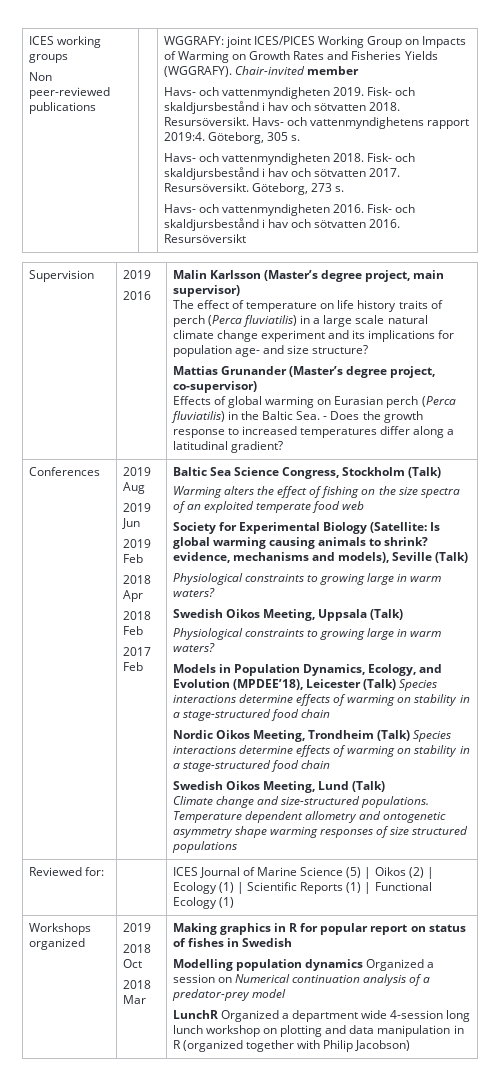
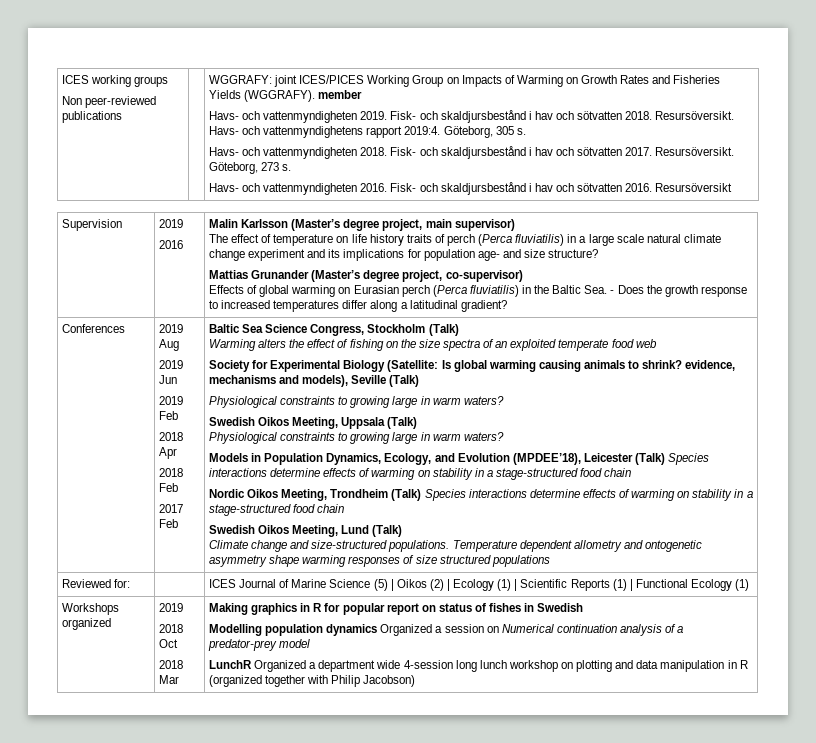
[234,66,305,75] Chair-invited -> (316, 96) none

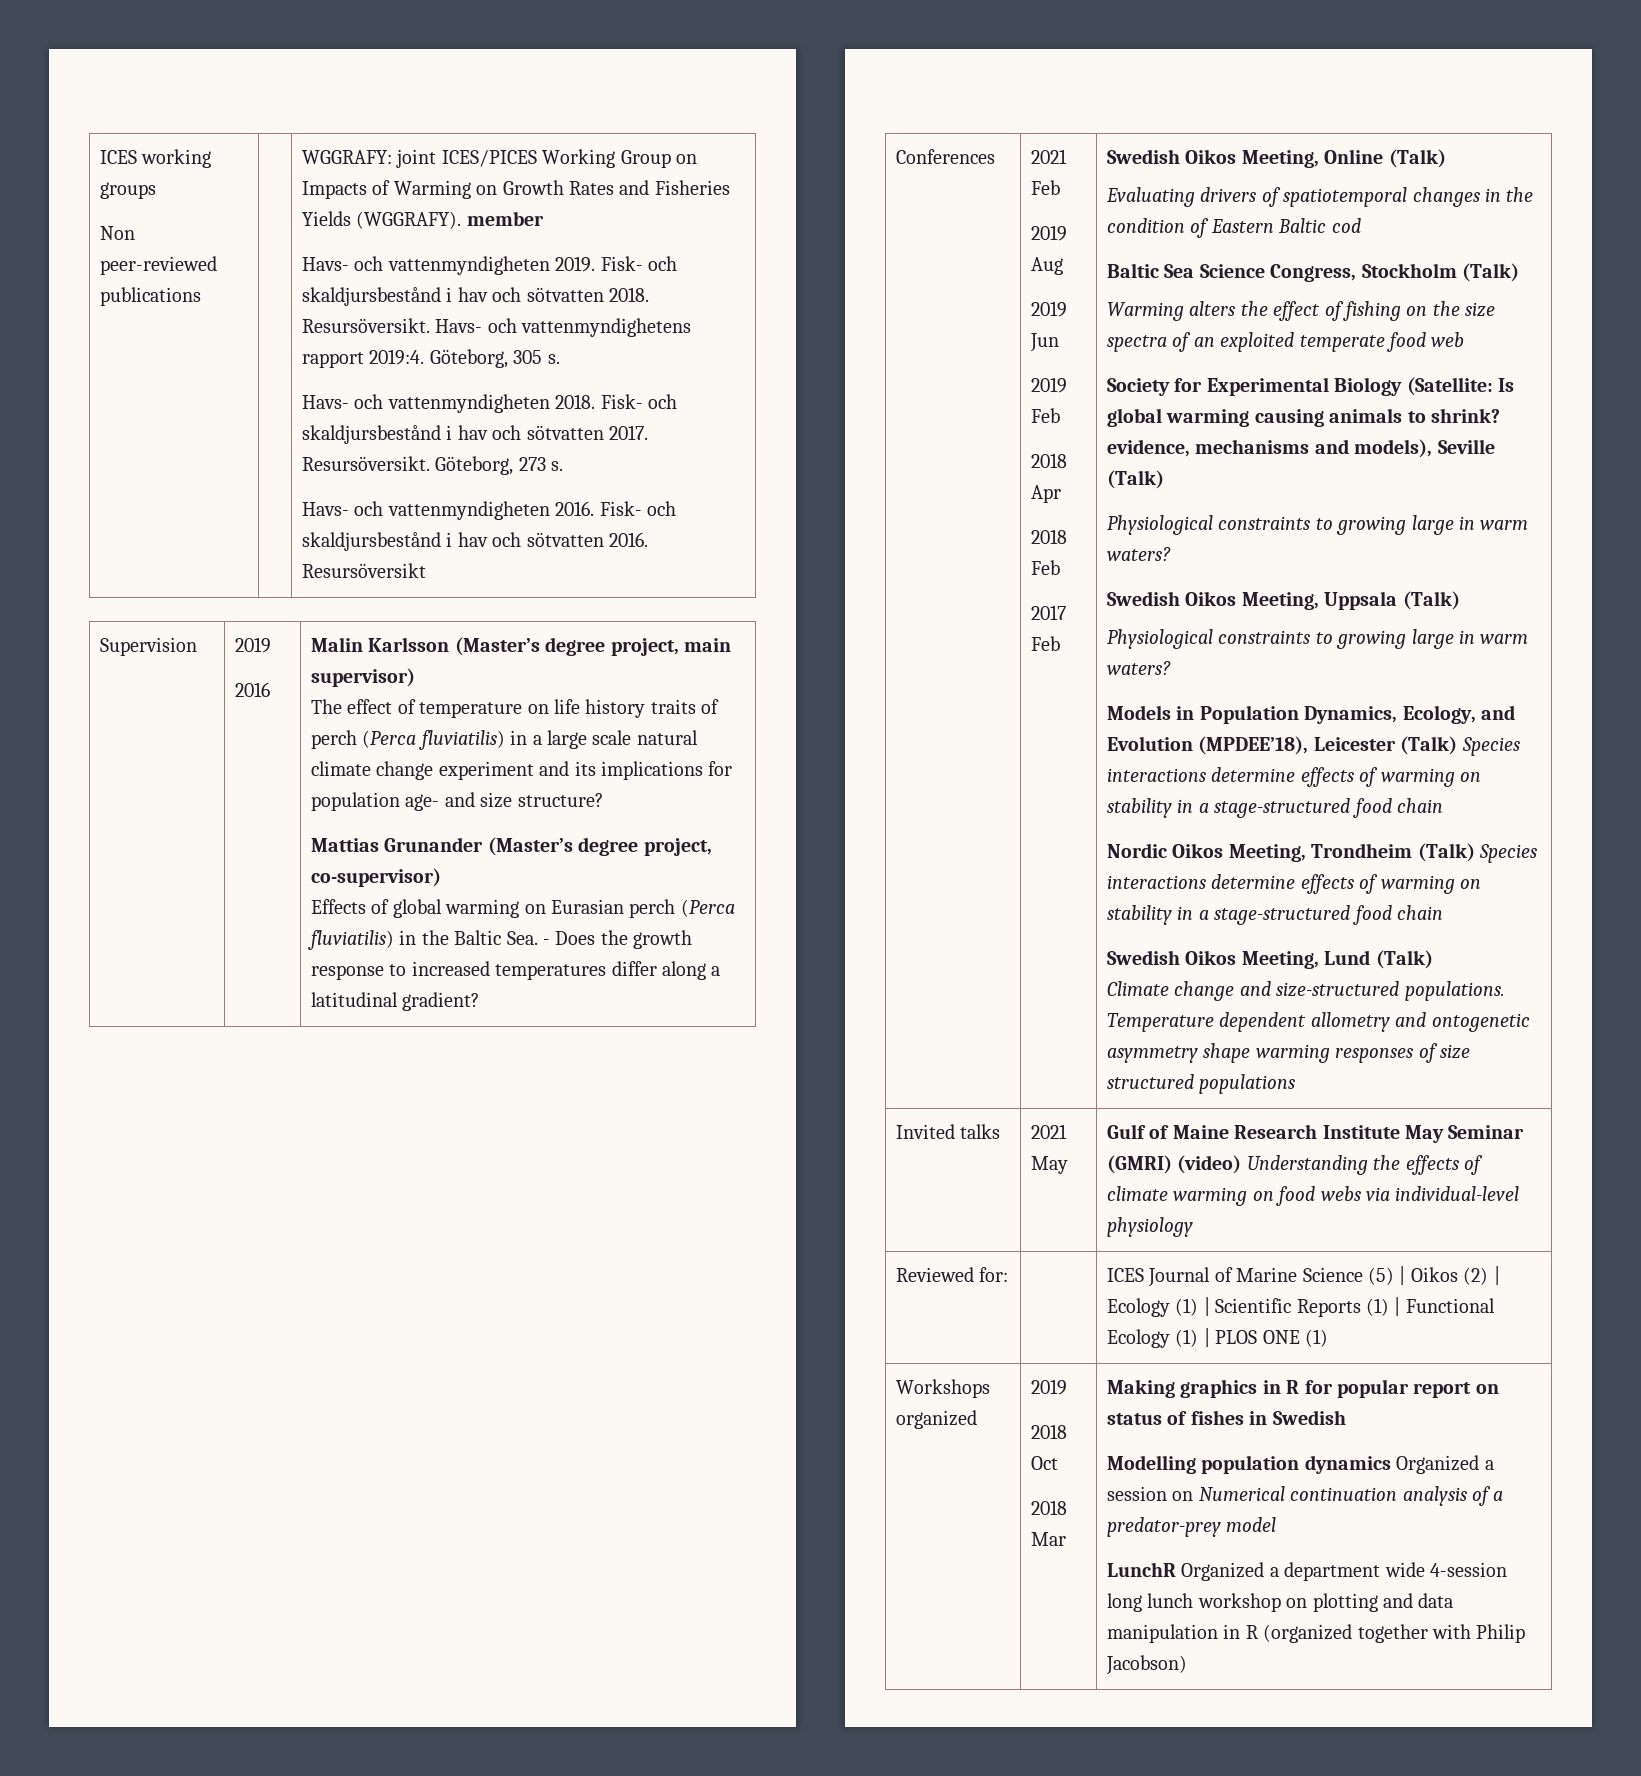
(126, 328) none -> [1030,149,1067,164] [1030,180,1060,195] 2021 Feb //
(179, 523) none -> [1106,149,1446,168] [1105,187,1534,207] [1106,218,1361,238] Swedish Oikos Meeting, Online (Talk) // Evaluating drivers of spatiotemporal changes in the condition of Eastern Baltic cod //
(550, 561) none -> [895,1124,1001,1139] [1030,1124,1067,1139] [1030,1156,1068,1174] [1106,1124,1525,1143] [1106,1155,1483,1175] [1106,1186,1520,1206] [1106,1217,1193,1237] // Invited talks | 2021 May | Gulf of Maine Research Institute May Seminar (GMRI) (video) Understanding the effects of climate warming on food webs via individual-level physiology
(750, 585) none -> [1203,1328,1328,1347] | PLOS ONE (1)

